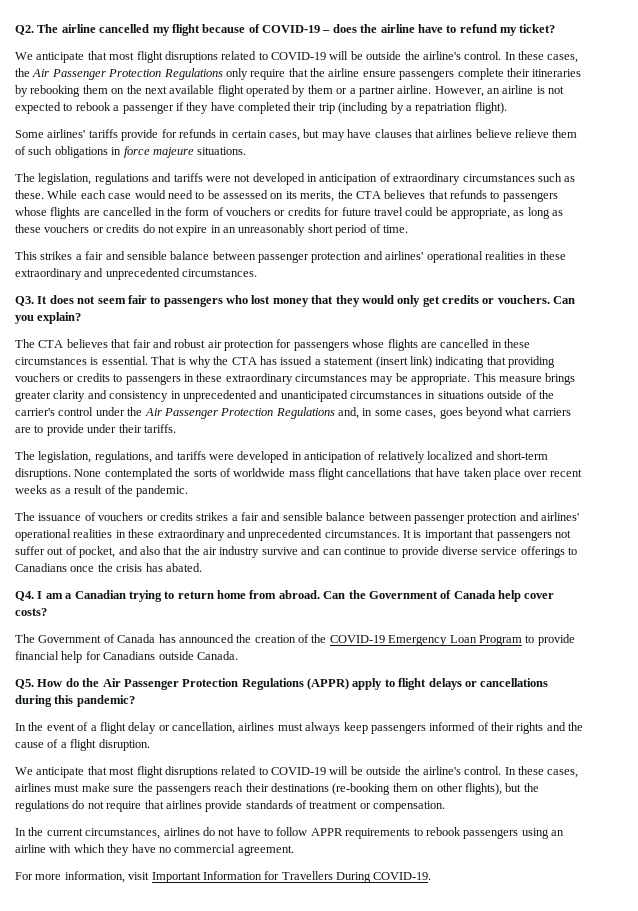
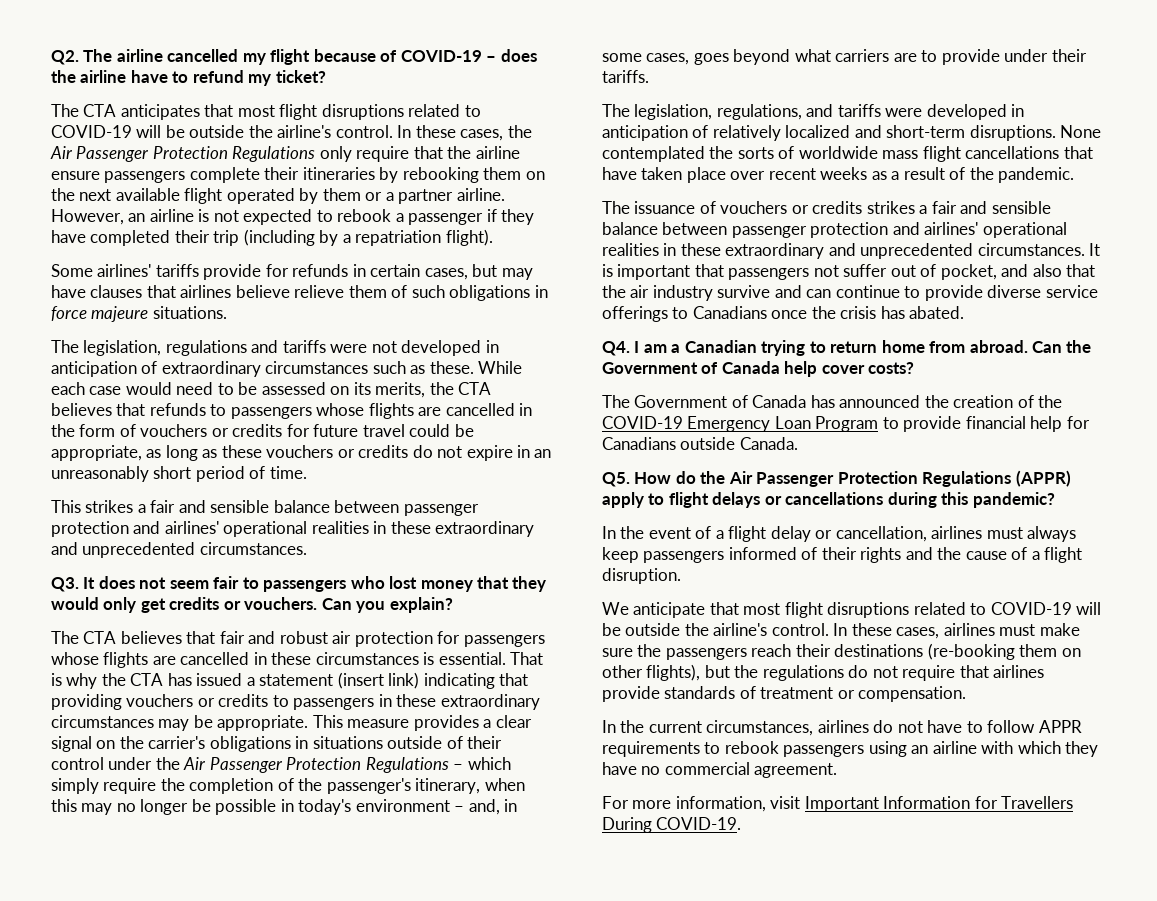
[15,52,85,63] We anticipate -> [51,104,200,120] The CTA anticipates
[545,373,576,385] [15,390,422,402] brings greater clarity and consistency in unprecedented and unanticipated circumstances -> [413,715,532,731] [51,736,291,752] provides a clear signal on the carrier's obligations
[538,390,554,399] [15,408,55,416] the carrier's -> [467,736,503,749] their
(335, 413) none -> [453,757,511,770] [51,778,525,794] [51,799,465,815] – which simply require the completion of the passenger's itinerary, when this may no longer be possible in today's environment –

